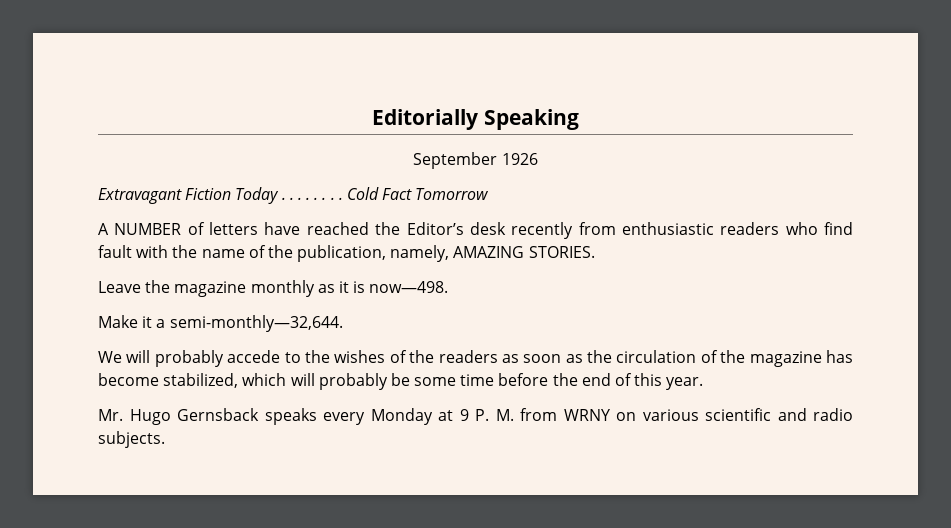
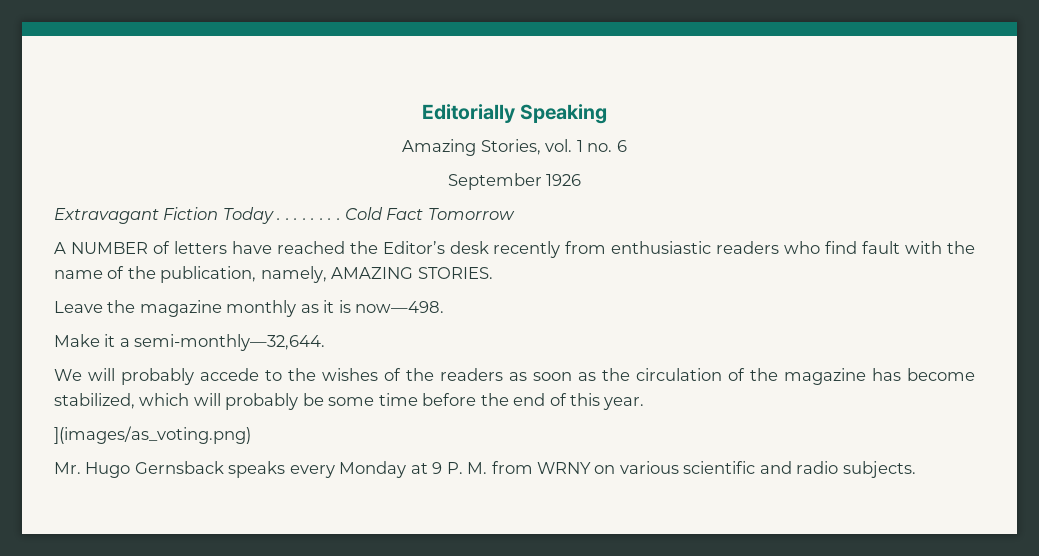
(579, 119) none -> [402,139,627,156] // Amazing Stories, vol. 1 no. 6
(704, 383) none -> [54,426,251,444] // ](images/as_voting.png)

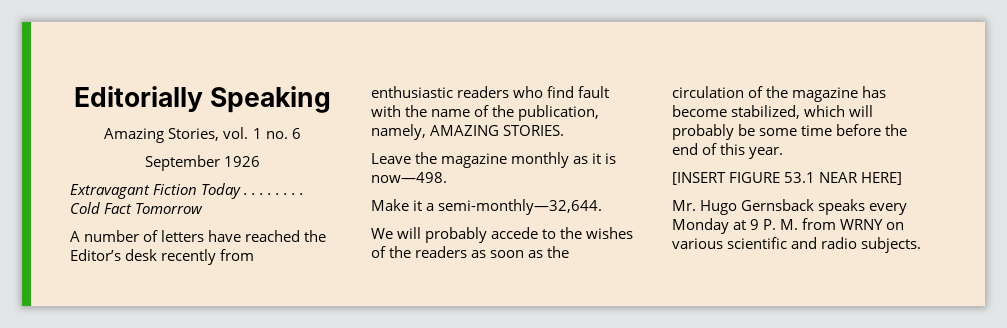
[70,242,148,254] NUMBER -> [84,230,140,242] number
[54,426,251,444] ](images/as_voting.png) -> [672,172,903,185] [INSERT FIGURE 53.1 NEAR HERE]

